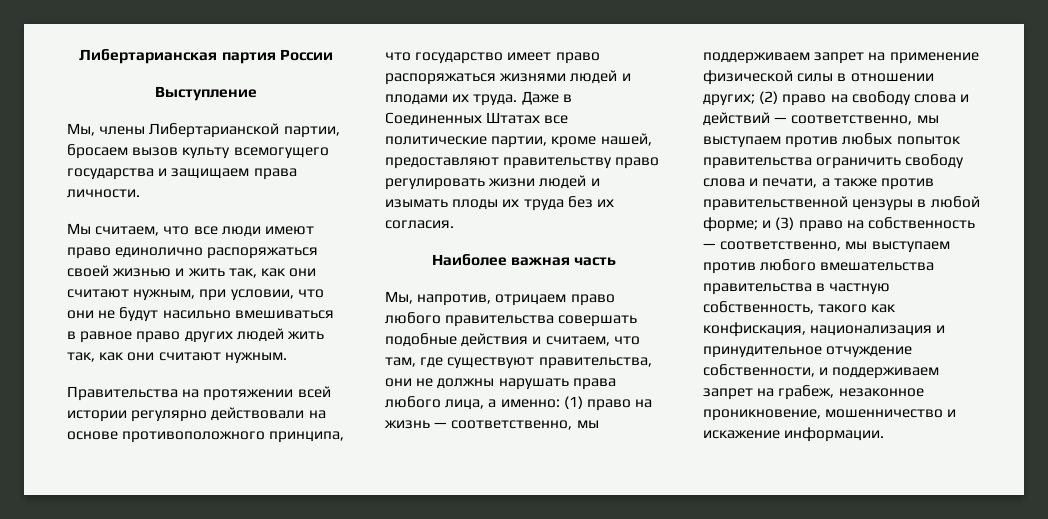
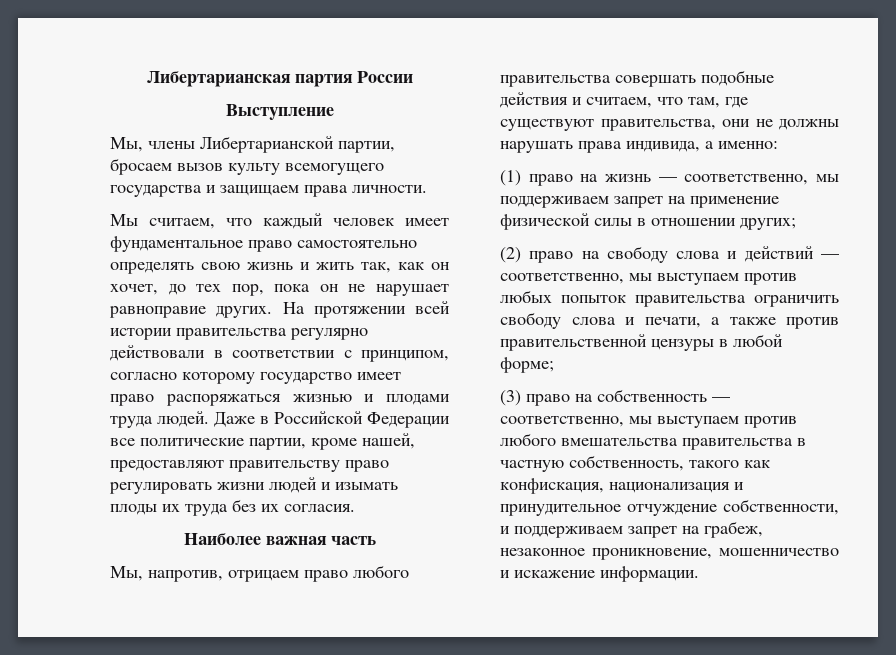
[193,226,314,237] [67,247,319,259] [67,265,317,278] [67,289,324,301] [67,307,334,322] [67,328,324,343] [67,352,287,364] [67,386,200,401] все люди имеют право единолично распоряжаться своей жизнью и жить так, как они считают нужным, при условии, что они не будут насильно вмешиваться в равное право других людей жить так, как они считают нужным. // Правительства на -> [263,213,449,229] [110,236,417,252] [110,262,450,274] [110,284,450,296] [109,302,305,318] каждый человек имеет фундаментальное право самостоятельно определять свою жизнь и жить так, как он хочет, до тех пор, пока он не нарушает равноправие других. На
(127, 416) none -> [176,328,287,340] правительства
[308,410,326,419] [67,431,345,443] [385,52,600,64] [385,70,631,85] [385,91,572,106] [385,112,541,126] на основе противоположного принципа, что государство имеет право распоряжаться жизнями людей и плодами их труда. Даже в Соединенных Штатах -> [213,350,449,362] [110,372,401,384] [110,394,450,406] [110,411,450,428] в соответствии с принципом, согласно которому государство имеет право распоряжаться жизнью и плодами труда людей. Даже в Российской Федерации
[385,396,485,410] любого лица, -> [626,141,700,152] индивида,
(560, 403) none -> (778, 145) //
(755, 100) none -> (796, 224) //
[762,220,772,228] и -> (554, 365) //

